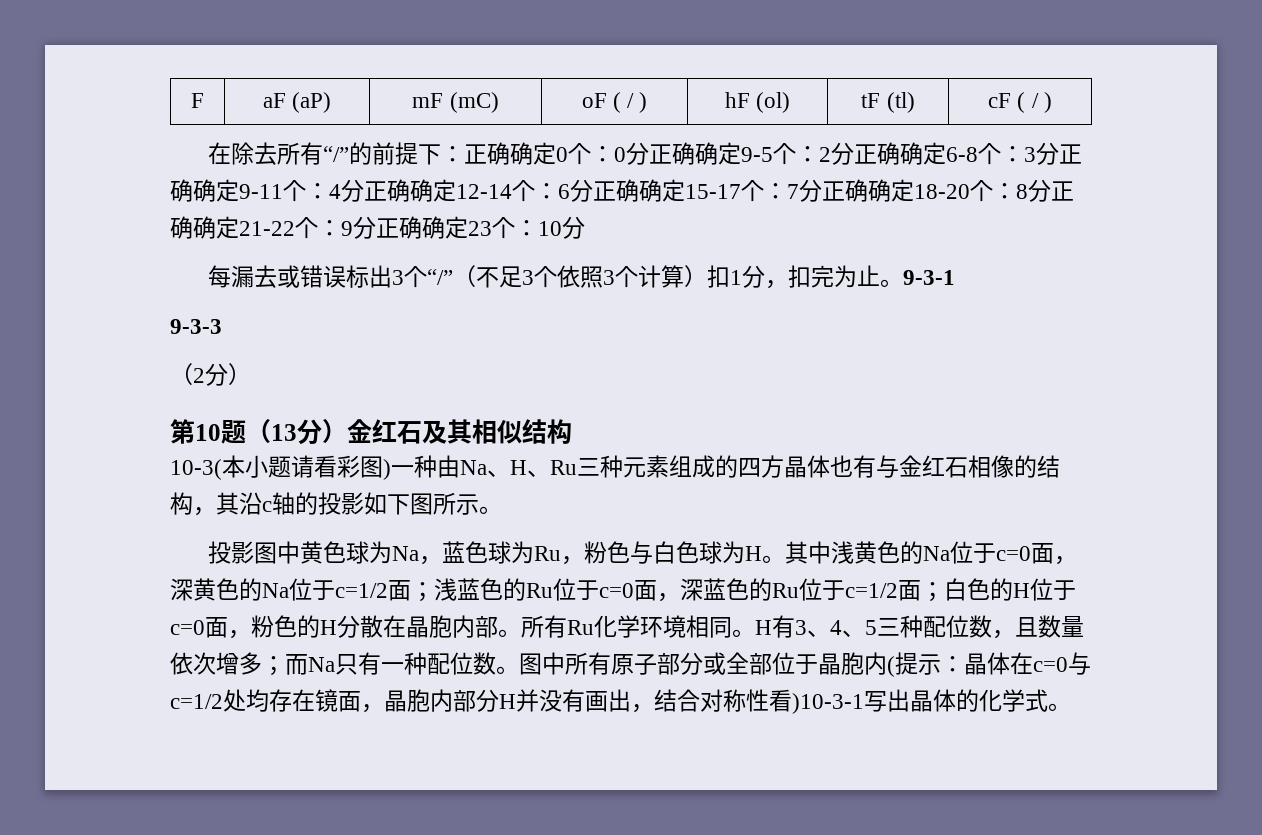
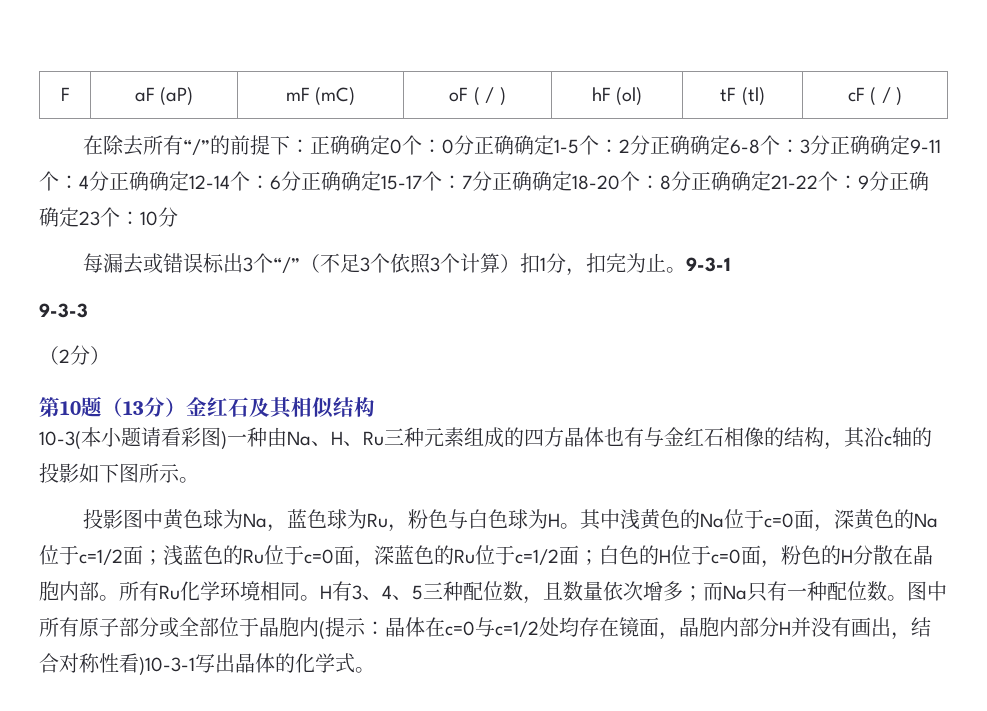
[740,147,773,162] 9-5 -> [554,139,580,154] 1-5

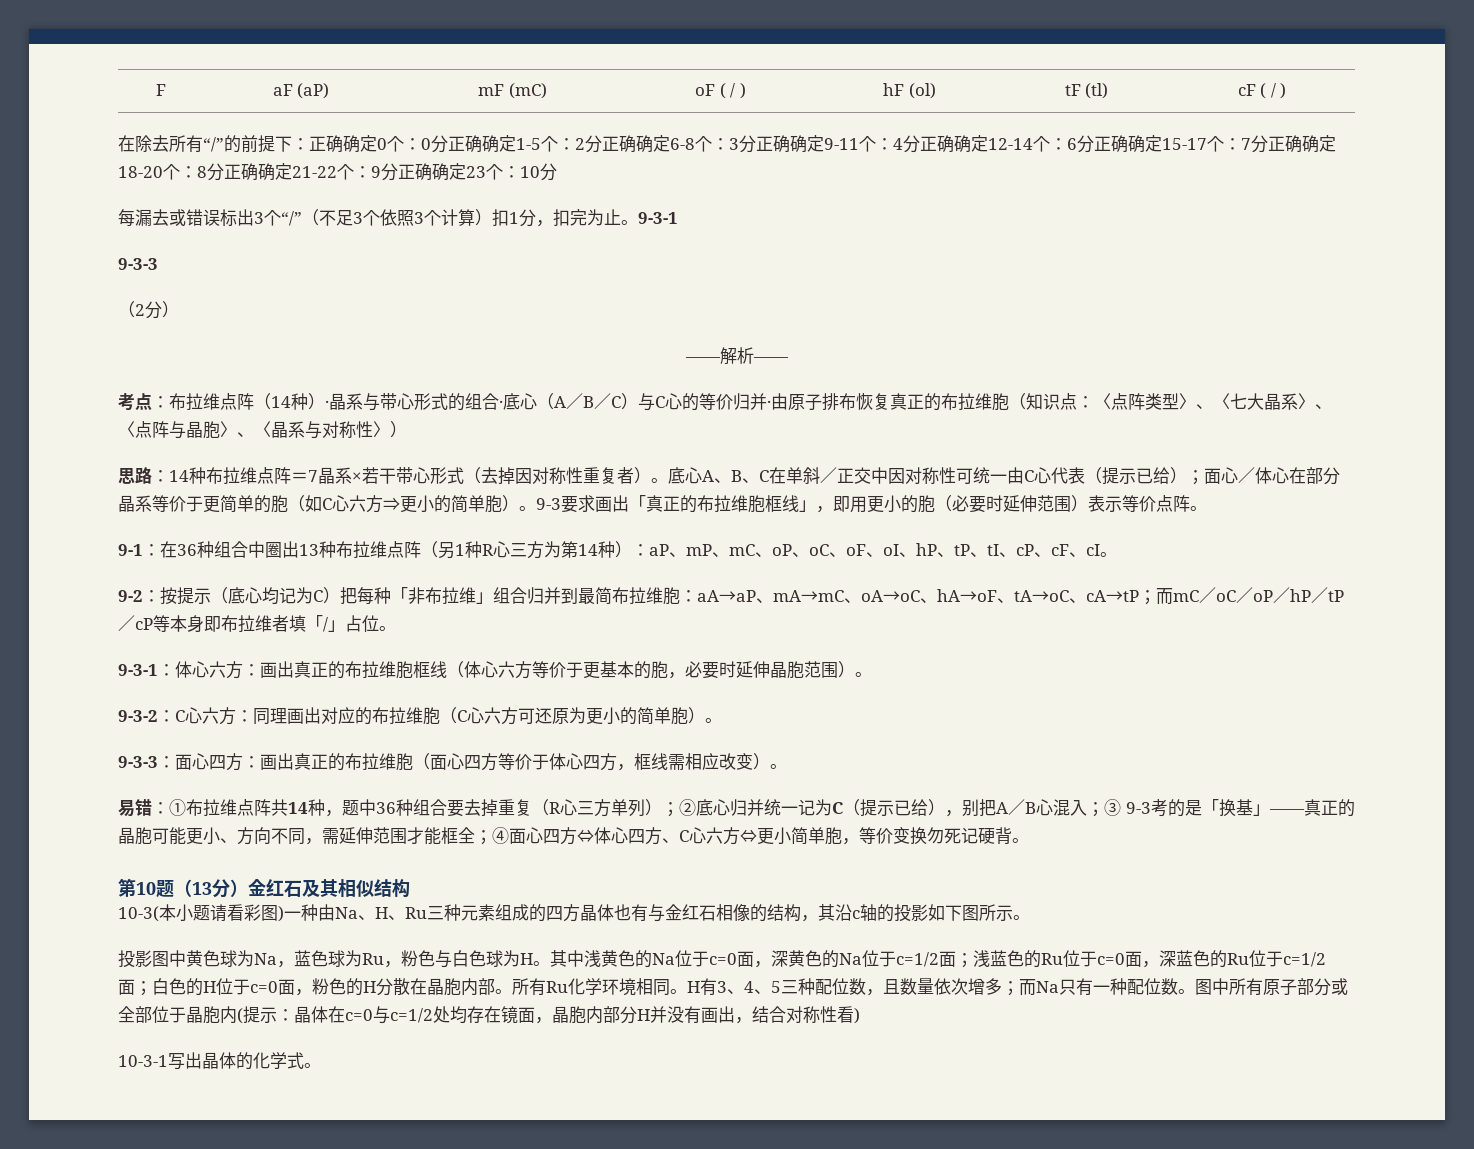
(110, 355) none -> [685,347,789,365] [118,393,1332,411] [118,421,407,439] [118,467,1340,485] [118,495,1207,513] [118,541,1117,559] [118,587,1344,605] [118,615,396,633] [118,661,872,679] [118,707,722,725] [118,753,787,771] [118,799,1355,817] [118,827,1029,845] // ——解析—— // 考点：布拉维点阵（14种）·晶系与带心形式的组合·底心（A／B／C）与C心的等价归并·由原子排布恢复真正的布拉维胞（知识点：〈点阵类型〉、〈七大晶系〉、〈点阵与晶胞〉、〈晶系与对称性〉） // 思路：14种布拉维点阵＝7晶系×若干带心形式（去掉因对称性重复者）。底心A、B、C在单斜／正交中因对称性可统一由C心代表（提示已给）；面心／体心在部分晶系等价于更简单的胞（如C心六方⇒更小的简单胞）。9-3要求画出「真正的布拉维胞框线」，即用更小的胞（必要时延伸范围）表示等价点阵。 // 9-1：在36种组合中圈出13种布拉维点阵（另1种R心三方为第14种）：aP、mP、mC、oP、oC、oF、oI、hP、tP、tI、cP、cF、cI。 // 9-2：按提示（底心均记为C）把每种「非布拉维」组合归并到最简布拉维胞：aA→aP、mA→mC、oA→oC、hA→oF、tA→oC、cA→tP；而mC／oC／oP／hP／tP／cP等本身即布拉维者填「/」占位。 // 9-3-1：体心六方：画出真正的布拉维胞框线（体心六方等价于更基本的胞，必要时延伸晶胞范围）。 // 9-3-2：C心六方：同理画出对应的布拉维胞（C心六方可还原为更小的简单胞）。 // 9-3-3：面心四方：画出真正的布拉维胞（面心四方等价于体心四方，框线需相应改变）。 // 易错：①布拉维点阵共14种，题中36种组合要去掉重复（R心三方单列）；②底心归并统一记为C（提示已给），别把A／B心混入；③ 9-3考的是「换基」——真正的晶胞可能更小、方向不同，需延伸范围才能框全；④面心四方⇔体心四方、C心六方⇔更小简单胞，等价变换勿死记硬背。
[139,657,195,676] )10-3-1 -> [854,1008,860,1024] [118,1055,168,1067] ) // 10-3-1

